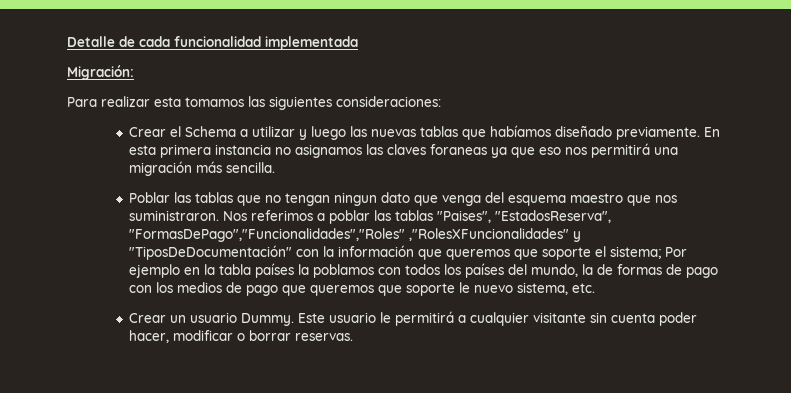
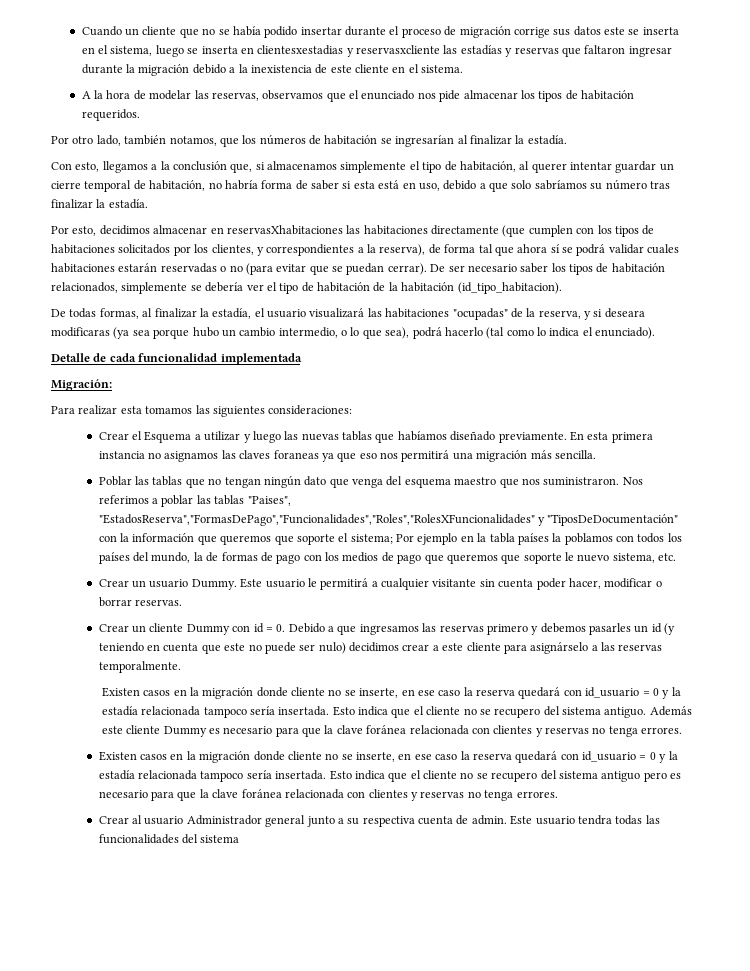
(67, 41) none -> [81,26,679,38] [81,45,672,57] [81,64,464,76] [81,90,635,102] [81,109,140,121] [51,134,567,147] [51,161,674,173] [51,179,670,192] [51,199,148,209] [51,225,655,237] [51,244,680,256] [51,263,665,275] [51,282,562,294] [51,308,645,320] [51,327,656,339] Cuando un cliente que no se había podido insertar durante el proceso de migración corrige sus datos este se inserta en el sistema, luego se inserta en clientesxestadias y reservasxcliente las estadías y reservas que faltaron ingresar durante la migración debido a la inexistencia de este cliente en el sistema. // A la hora de modelar las reservas, observamos que el enunciado nos pide almacenar los tipos de habitación requeridos. // Por otro lado, también notamos, que los números de habitación se ingresarían al finalizar la estadía. // Con esto, llegamos a la conclusión que, si almacenamos simplemente el tipo de habitación, al querer intentar guardar un cierre temporal de habitación, no habría forma de saber si esta está en uso, debido a que solo sabríamos su número tras finalizar la estadía. // Por esto, decidimos almacenar en reservasXhabitaciones las habitaciones directamente (que cumplen con los tipos de habitaciones solicitados por los clientes, y correspondientes a la reserva), de forma tal que ahora sí se podrá validar cuales habitaciones estarán reservadas o no (para evitar que se puedan cerrar). De ser necesario saber los tipos de habitación relacionados, simplemente se debería ver el tipo de habitación de la habitación (id_tipo_habitacion). // De todas formas, al finalizar la estadía, el usuario visualizará las habitaciones "ocupadas" de la reserva, y si deseara modificaras (ya sea porque hubo un cambio intermedio, o lo que sea), podrá hacerlo (tal como lo indica el enunciado). //
[185,126,237,137] Schema -> [144,431,192,443] Esquema
[334,192,378,206] ningun -> [263,475,301,488] ningún
[495,210,612,223] [129,228,570,242] "EstadosReserva", "FormasDePago","Funcionalidades","Roles" ,"RolesXFuncionalidades" -> [98,514,535,526] "EstadosReserva","FormasDePago","Funcionalidades","Roles","RolesXFuncionalidades"
(354, 337) none -> [98,623,676,635] [98,642,663,654] [98,661,181,673] [101,687,681,699] [101,706,692,718] [101,725,683,737] [98,751,678,763] [98,770,682,782] [98,789,558,801] [98,815,660,827] [98,834,240,844] // Crear un cliente Dummy con id = 0. Debido a que ingresamos las reservas primero y debemos pasarles un id (y teniendo en cuenta que este no puede ser nulo) decidimos crear a este cliente para asignárselo a las reservas temporalmente. // Existen casos en la migración donde cliente no se inserte, en ese caso la reserva quedará con id_usuario = 0 y la estadía relacionada tampoco sería insertada. Esto indica que el cliente no se recupero del sistema antiguo. Además este cliente Dummy es necesario para que la clave foránea relacionada con clientes y reservas no tenga errores. // Existen casos en la migración donde cliente no se inserte, en ese caso la reserva quedará con id_usuario = 0 y la estadía relacionada tampoco sería insertada. Esto indica que el cliente no se recupero del sistema antiguo pero es necesario para que la clave foránea relacionada con clientes y reservas no tenga errores. // Crear al usuario Administrador general junto a su respectiva cuenta de admin. Este usuario tendra todas las funcionalidades del sistema

